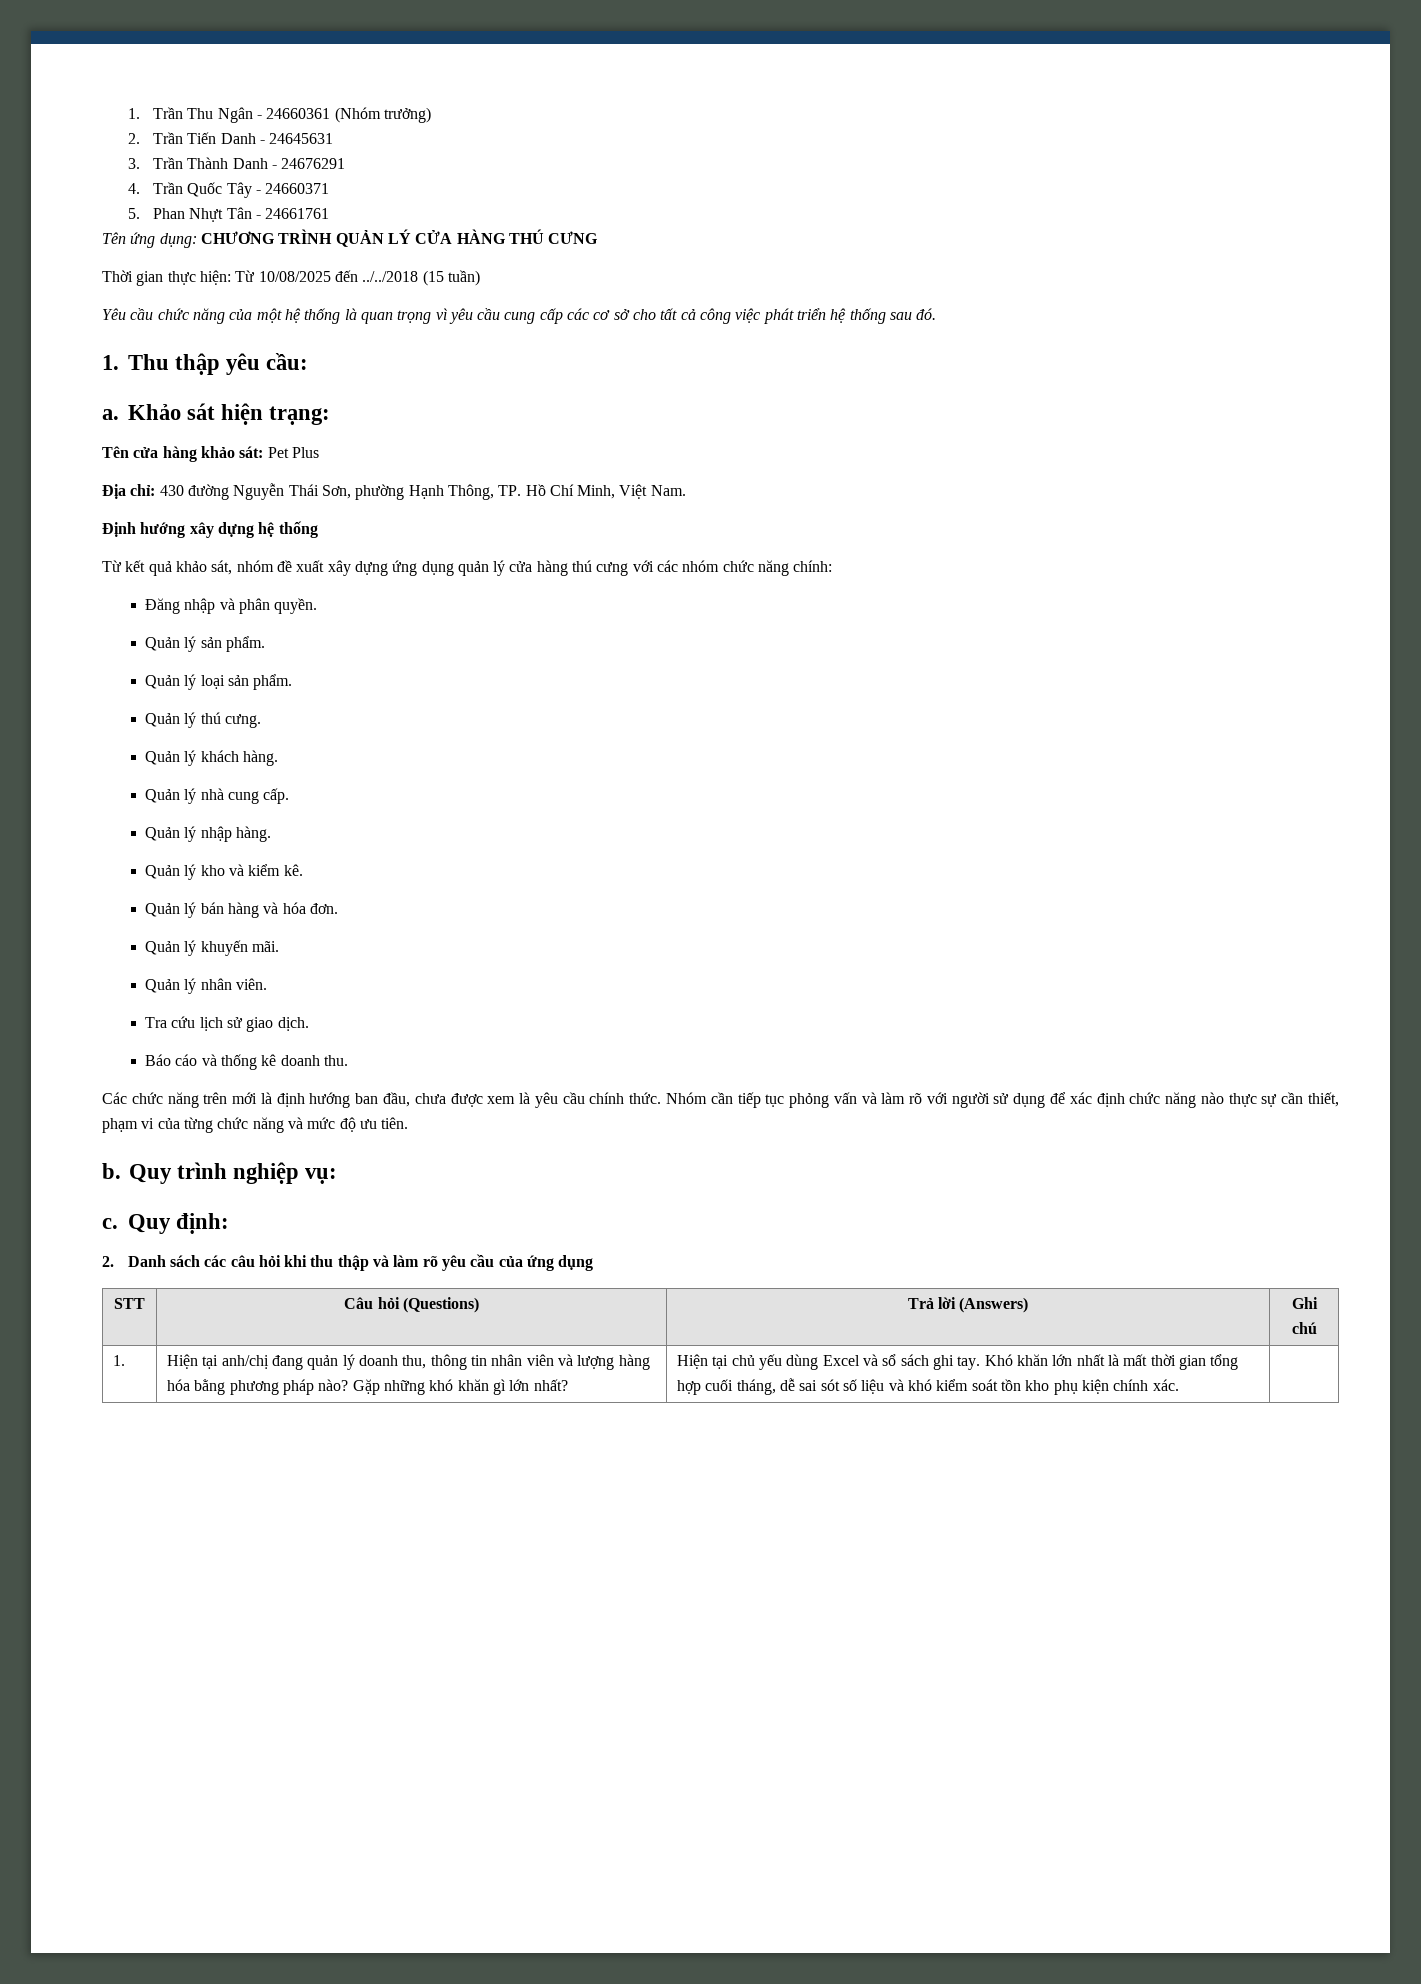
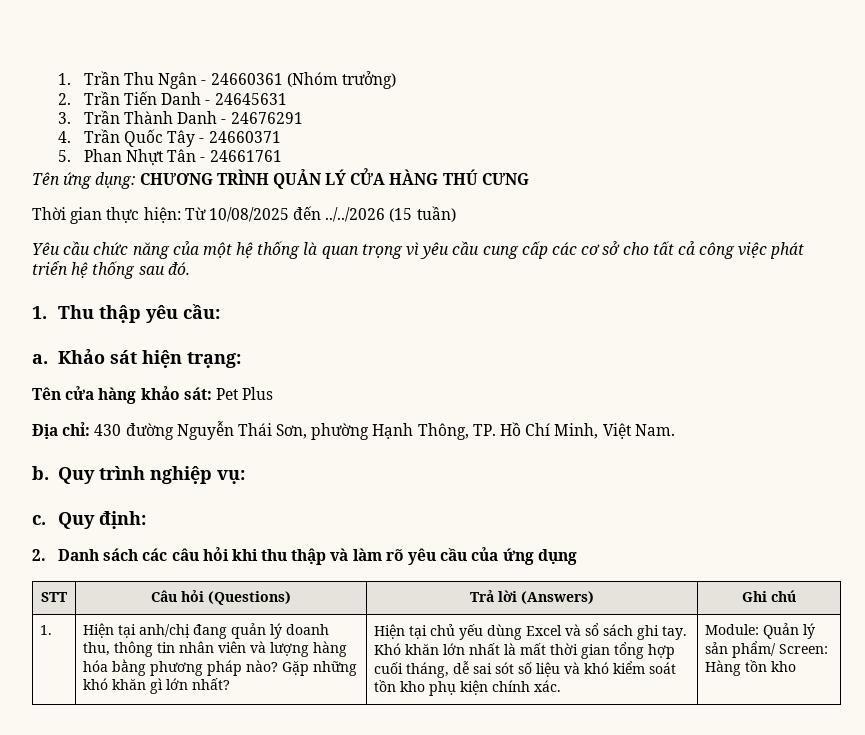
[362,271,419,282] ../../2018 -> [325,207,386,222] ../../2026
[102,521,318,538] [102,560,833,576] [145,598,318,614] [145,636,266,652] [145,674,293,690] [145,712,262,728] [145,750,279,766] [145,788,290,804] [145,826,272,842] [145,864,303,880] [145,902,339,918] [145,940,280,956] [145,978,268,994] [145,1016,309,1032] [145,1054,349,1070] [102,1092,1339,1108] [102,1117,409,1133] // Định hướng xây dựng hệ thống // Từ kết quả khảo sát, nhóm đề xuất xây dựng ứng dụng quản lý cửa hàng thú cưng với các nhóm chức năng chính: // Đăng nhập và phân quyền. // Quản lý sản phẩm. // Quản lý loại sản phẩm. // Quản lý thú cưng. // Quản lý khách hàng. // Quản lý nhà cung cấp. // Quản lý nhập hàng. // Quản lý kho và kiểm kê. // Quản lý bán hàng và hóa đơn. // Quản lý khuyến mãi. // Quản lý nhân viên. // Tra cứu lịch sử giao dịch. // Báo cáo và thống kê doanh thu. // Các chức năng trên mới là định hướng ban đầu, chưa được xem là yêu cầu chính thức. Nhóm cần tiếp tục phỏng vấn và làm rõ với người sử dụng để xác định chức năng nào thực sự cần thiết, phạm vi của từng chức năng và mức độ ưu tiên. -> (675, 430) none
(1179, 1385) none -> [705,623,816,639] [705,641,829,658] [705,660,797,676] Module: Quản lý sản phẩm/ Screen: Hàng tồn kho

